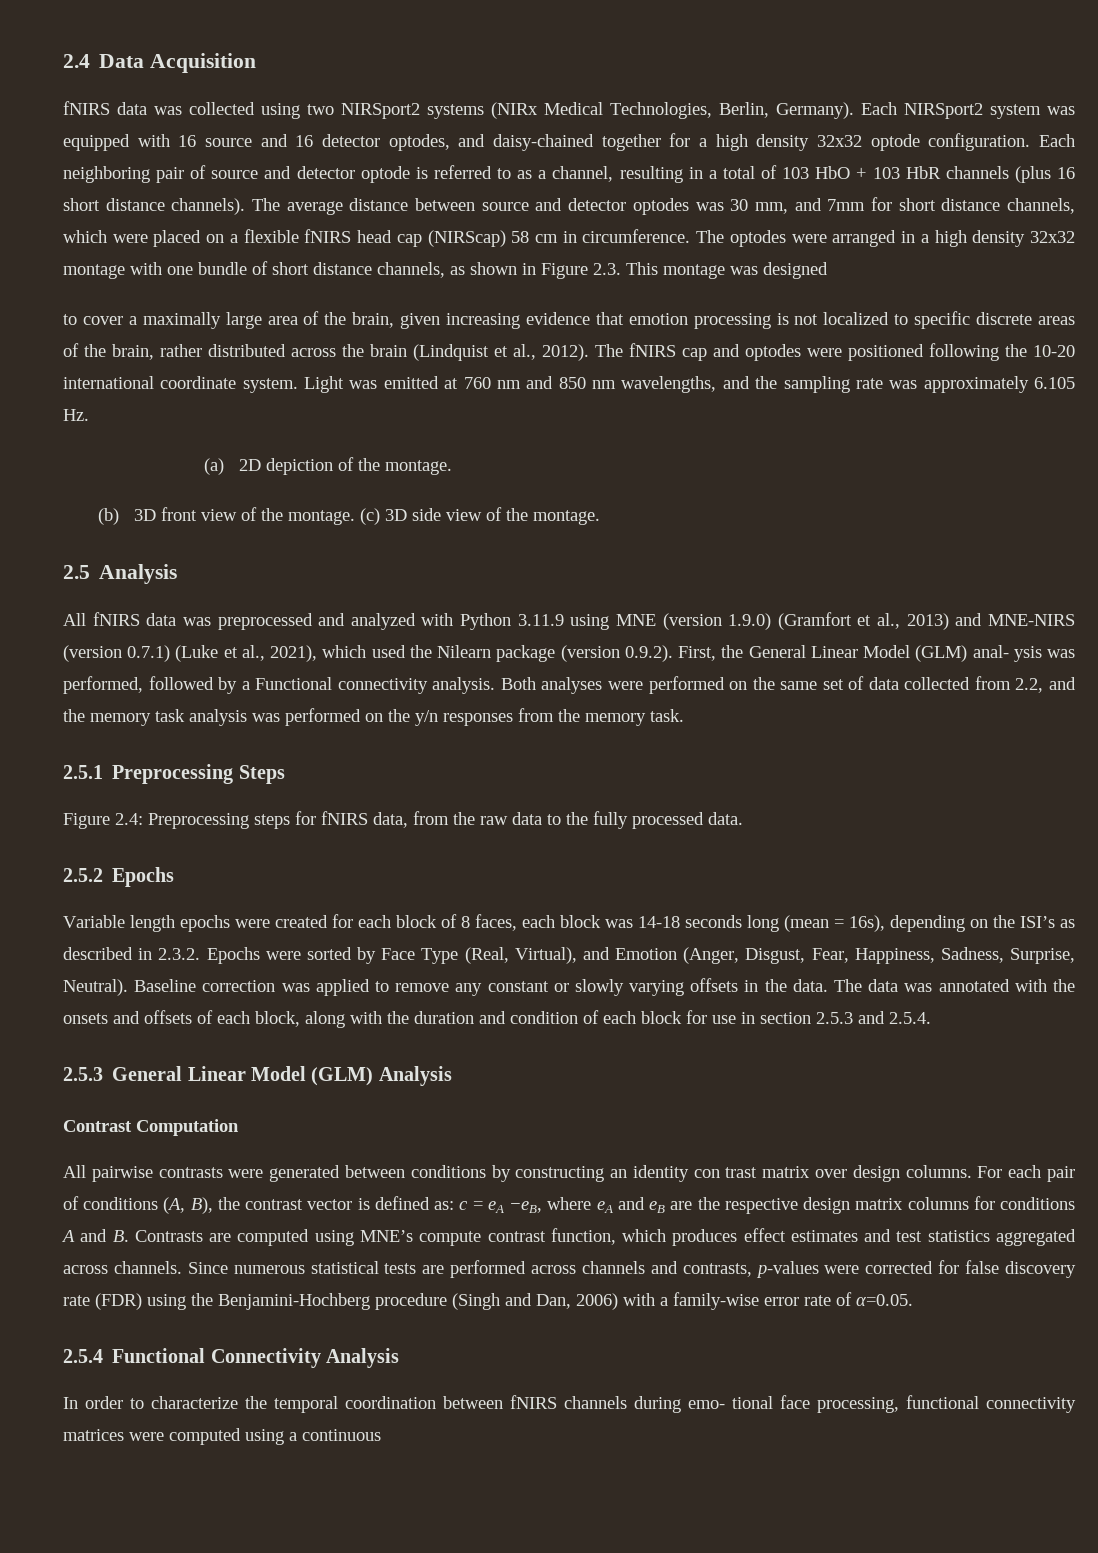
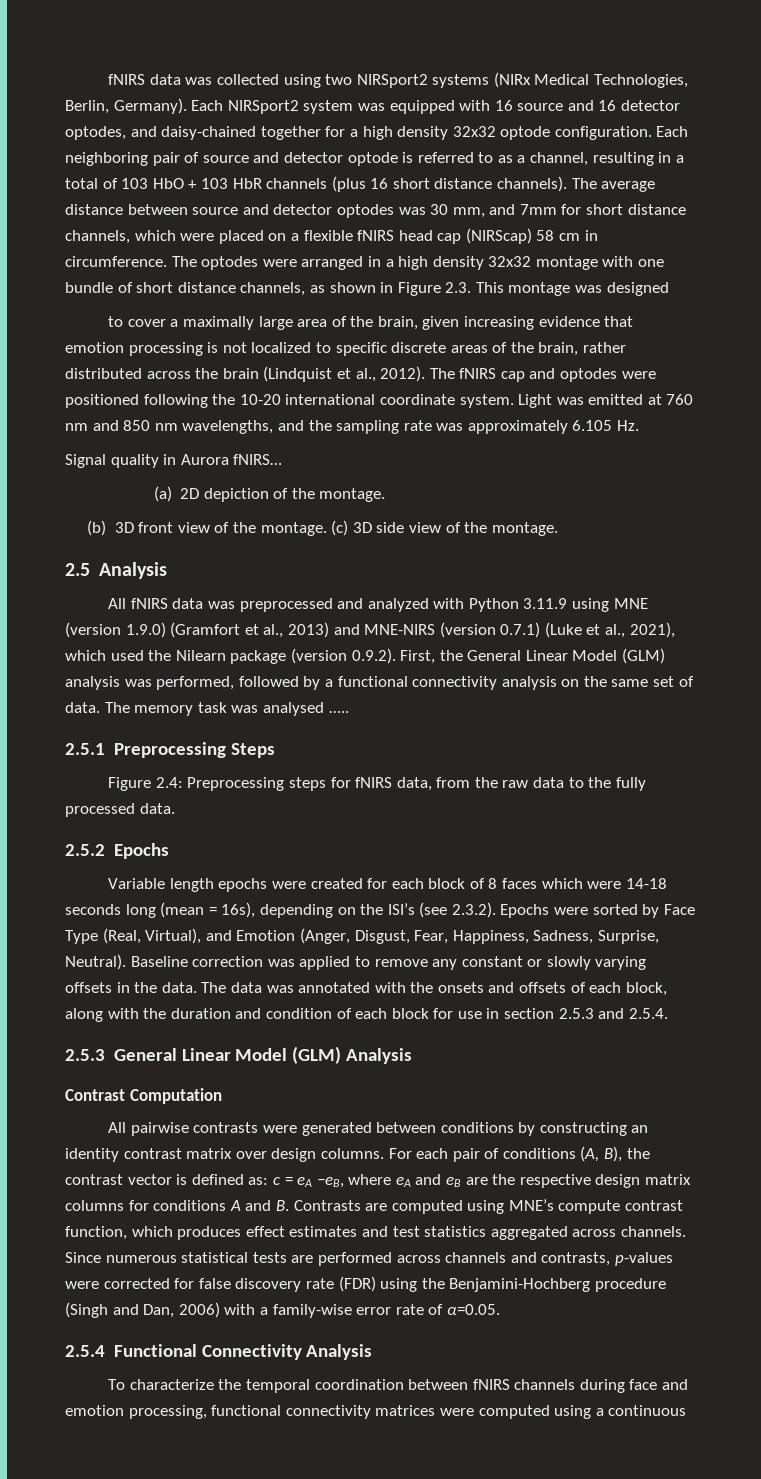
[63,53,257,73] 2.4 Data Acquisition // -> (108, 79) none
(89, 415) none -> [65,454,283,468] // Signal quality in Aurora fNIRS…
[972,645,1042,662] anal- ysis -> [65,676,120,690] analysis
[255,676,725,694] Functional connectivity analysis. Both analyses were performed -> [337,676,557,690] functional connectivity analysis
[868,676,1076,693] [63,708,684,726] data collected from 2.2, and the memory task analysis was performed on the y/n responses from the memory task. -> [65,702,349,716] data. The memory task was analysed …..
[475,914,633,931] faces, each block was -> [502,878,622,889] faces which were
[1060,919,1075,928] [63,947,201,960] as described in 2.3.2. -> [419,902,496,918] (see 2.3.2).
[693,1167,758,1178] con trast -> [123,1148,182,1159] contrast
[63,1396,144,1409] In order to -> [108,1379,126,1390] To
[688,1395,810,1409] emo- tional face -> [629,1379,689,1390] [65,1405,124,1416] face and emotion

